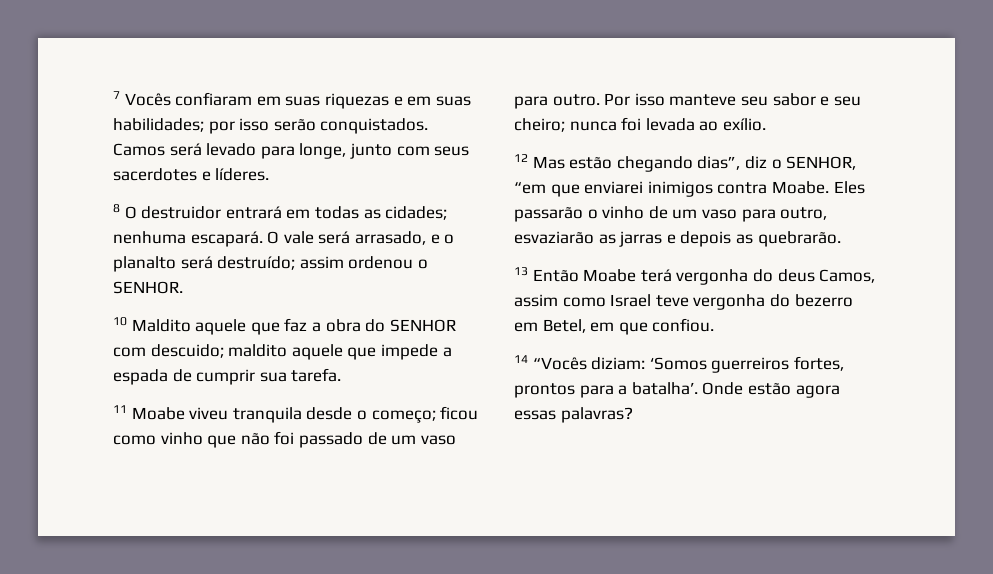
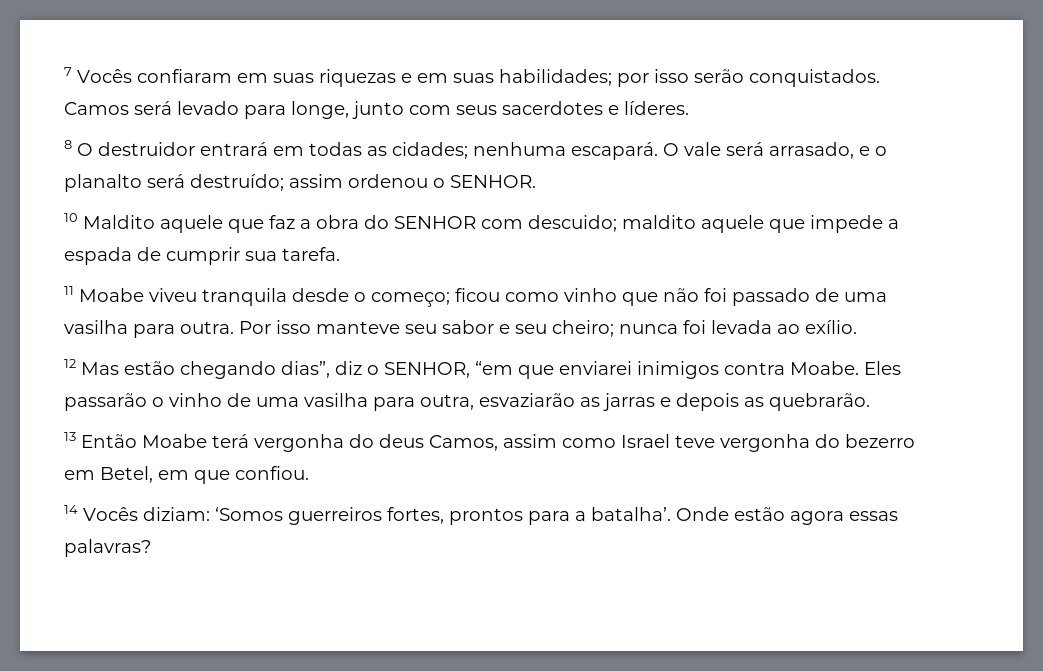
[391,435,456,445] [514,94,600,109] um vaso para outro. -> [844,292,887,302] [64,320,234,338] uma vasilha para outra.
[672,207,828,222] um vaso para outro, -> [256,393,474,411] uma vasilha para outra,
[532,357,587,370] “Vocês -> [83,507,138,521] Vocês

